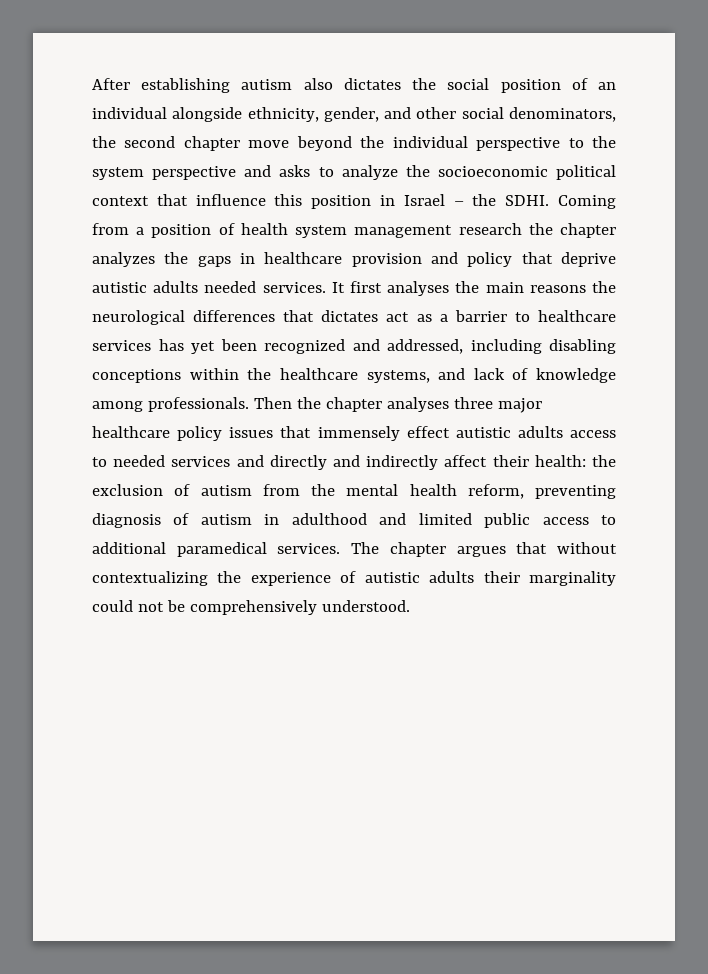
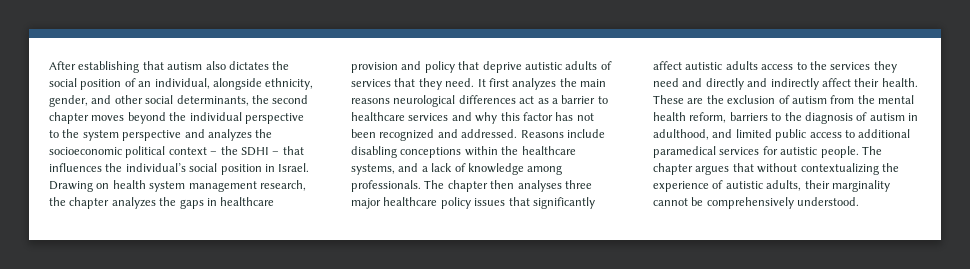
(231, 85) none -> [142,61,164,70] that
[92,107,167,119] individual -> [154,78,210,89] individual,
[508,107,616,122] denominators, -> [176,95,249,106] determinants,
[248,140,290,148] move -> [91,115,125,121] moves
[279,165,398,180] asks to analyze -> [207,129,252,141] analyzes
[156,194,617,209] [92,223,235,238] that influence this position in Israel – the SDHI. Coming from a position of -> [210,146,304,156] [49,163,310,175] [49,181,110,192] – the SDHI – that influences the individual’s social position in Israel. Drawing on
[458,223,522,235] research -> [259,180,306,191] research,
[204,281,326,293] needed services. -> [600,61,612,70] [351,78,475,90] of services that they need.
[387,281,450,296] analyses -> [512,78,557,90] analyzes
[592,281,616,293] the -> (390, 101) none
[283,310,379,322] that dictates -> (516, 99) none
[158,339,542,354] has yet been recognized and addressed, including -> [451,112,594,124] [351,129,605,141] and why this factor has not been recognized and addressed. Reasons include
(466, 374) none -> [421,166,428,172] a
[253,397,382,412] Then the chapter -> [424,180,515,192] The chapter then
[317,426,450,441] immensely effect -> [532,197,595,209] [653,61,682,70] significantly affect
[113,455,231,467] needed services -> [809,61,897,73] [653,78,679,87] the services they need
[534,455,586,467] health: -> [881,78,918,87] [653,95,704,104] health. These are
[535,485,616,499] preventing -> [729,112,802,121] barriers to the
[291,513,367,525] adulthood -> [653,129,709,140] adulthood,
[277,543,341,554] services. -> [719,146,859,158] services for autistic people.
[429,571,475,583] adults -> [766,180,802,191] adults,
[92,600,164,612] could not -> [653,198,688,206] cannot

